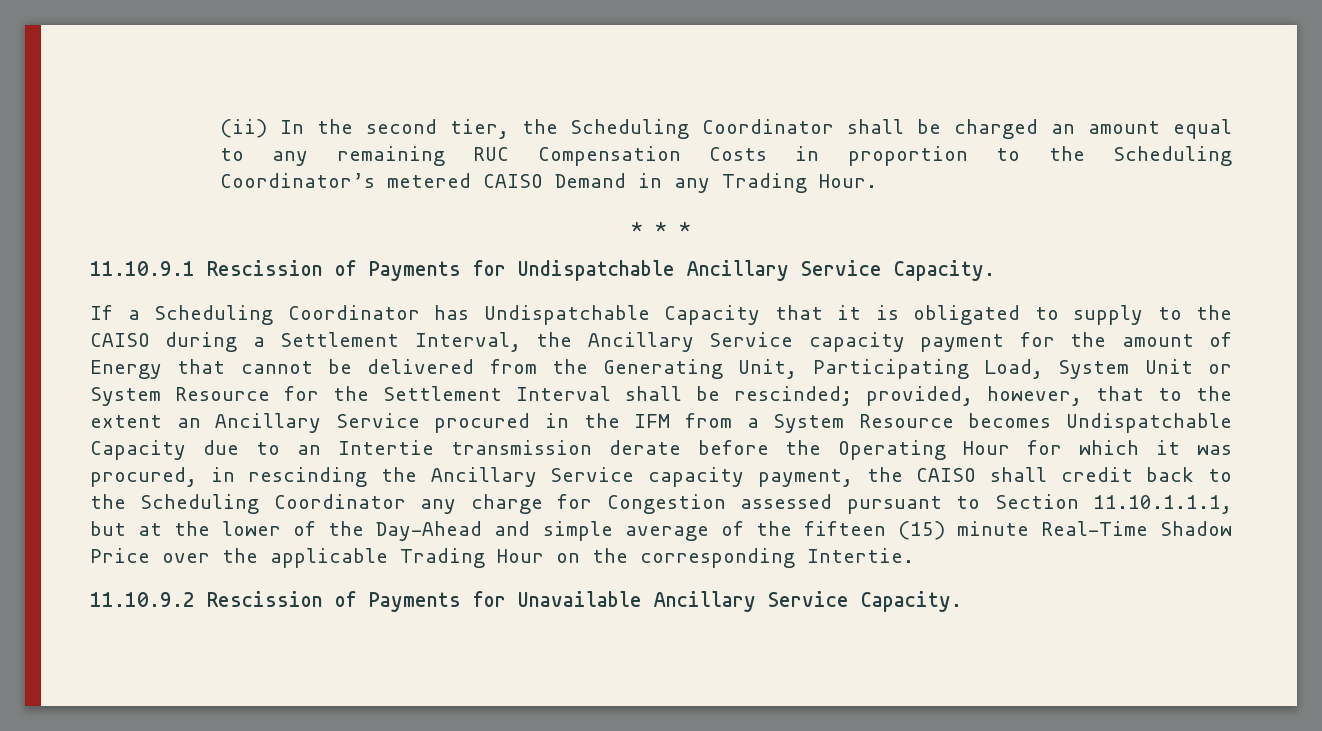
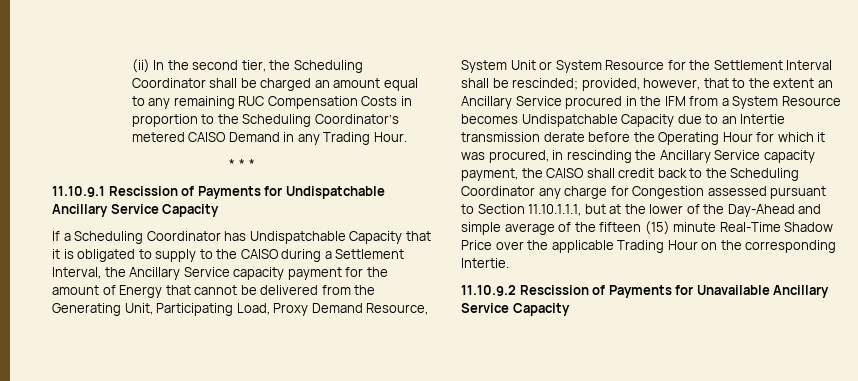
[894,260,995,281] Capacity. -> [162,204,220,217] Capacity
(1044, 369) none -> [273,303,429,316] Proxy Demand Resource,
[861,591,962,612] Capacity. -> [512,303,570,316] Capacity

